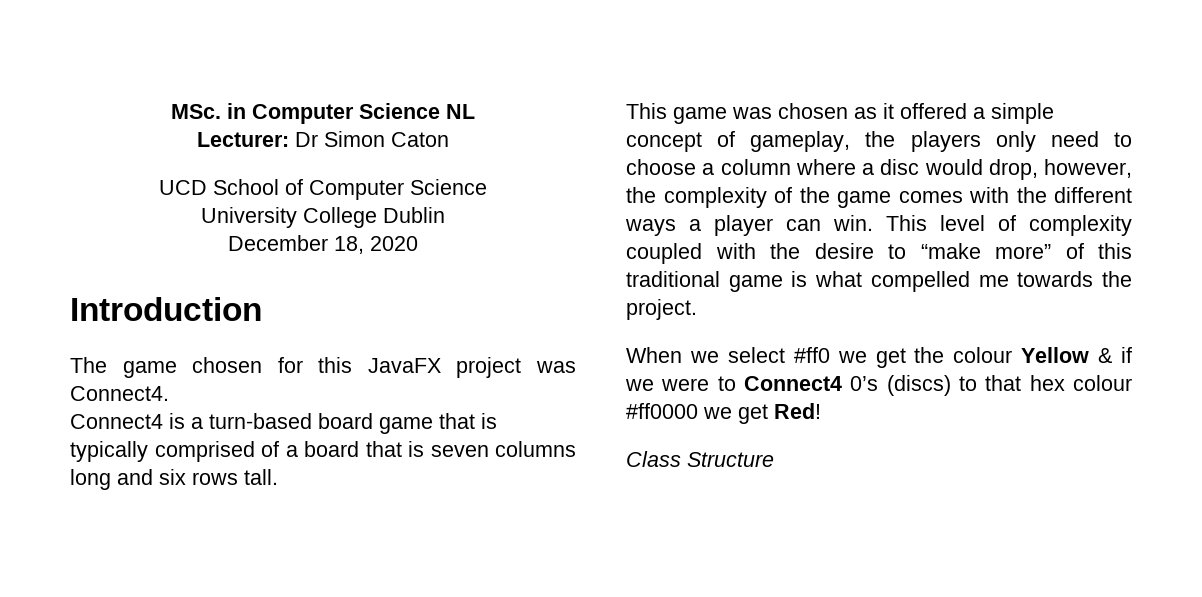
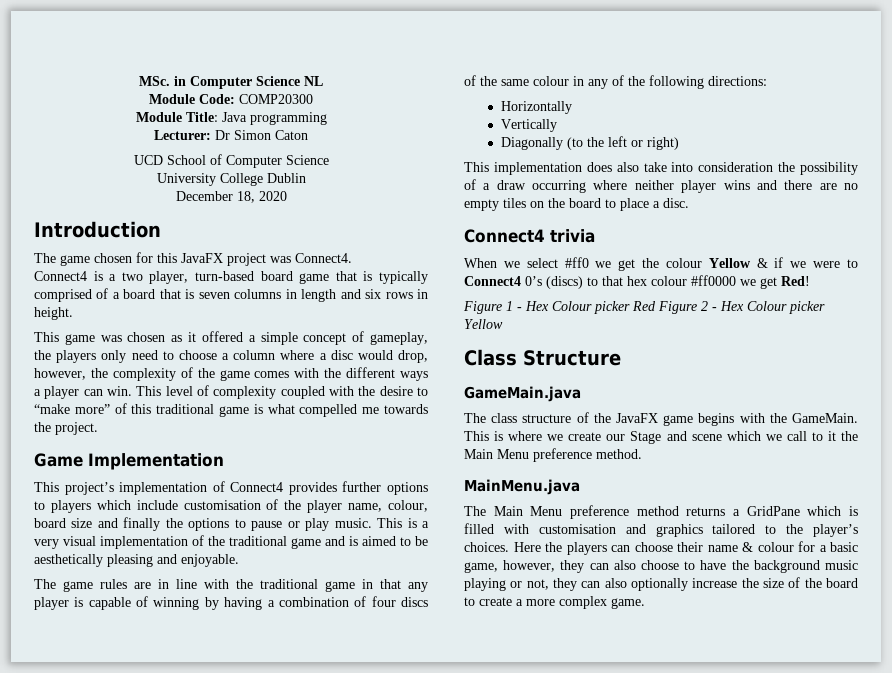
(475, 111) none -> [149,94,313,104] [135,112,327,125] // Module Code: COMP20300 // Module Title: Java programming
(203, 423) none -> [121,271,189,284] two player,
[70,469,111,490] long -> [285,289,337,302] in length
[244,469,278,485] tall. -> [416,289,428,299] [34,307,73,320] in height.
(697, 309) none -> [34,453,224,470] [34,481,428,495] [34,499,429,513] [34,517,429,531] [34,535,428,549] [34,554,239,567] [34,579,428,592] [34,596,429,610] [464,75,767,89] [500,101,572,114] [500,119,557,132] [500,136,679,150] [464,162,858,175] [464,179,858,193] [464,198,689,211] [464,229,595,243] // Game Implementation // This project’s implementation of Connect4 provides further options to players which include customisation of the player name, colour, board size and finally the options to pause or play music. This is a very visual implementation of the traditional game and is aimed to be aesthetically pleasing and enjoyable. // The game rules are in line with the traditional game in that any player is capable of winning by having a combination of four discs of the same colour in any of the following directions: // Horizontally // Vertically // Diagonally (to the left or right) // This implementation does also take into consideration the possibility of a draw occurring where neither player wins and there are no empty tiles on the board to place a disc. // Connect4 trivia
[626,451,774,467] Class Structure -> [463,301,825,314] [464,319,503,329] [464,349,621,366] [464,386,581,402] [464,412,858,426] [464,431,858,444] [464,448,642,462] [464,479,580,495] [464,505,858,519] [464,523,858,537] [464,541,858,555] [464,560,858,573] [464,577,858,591] [464,596,645,609] Figure 1 - Hex Colour picker Red Figure 2 - Hex Colour picker Yellow // Class Structure // GameMain.java // The class structure of the JavaFX game begins with the GameMain. This is where we create our Stage and scene which we call to it the Main Menu preference method. // MainMenu.java // The Main Menu preference method returns a GridPane which is filled with customisation and graphics tailored to the player’s choices. Here the players can choose their name & colour for a basic game, however, they can also choose to have the background music playing or not, they can also optionally increase the size of the board to create a more complex game.

